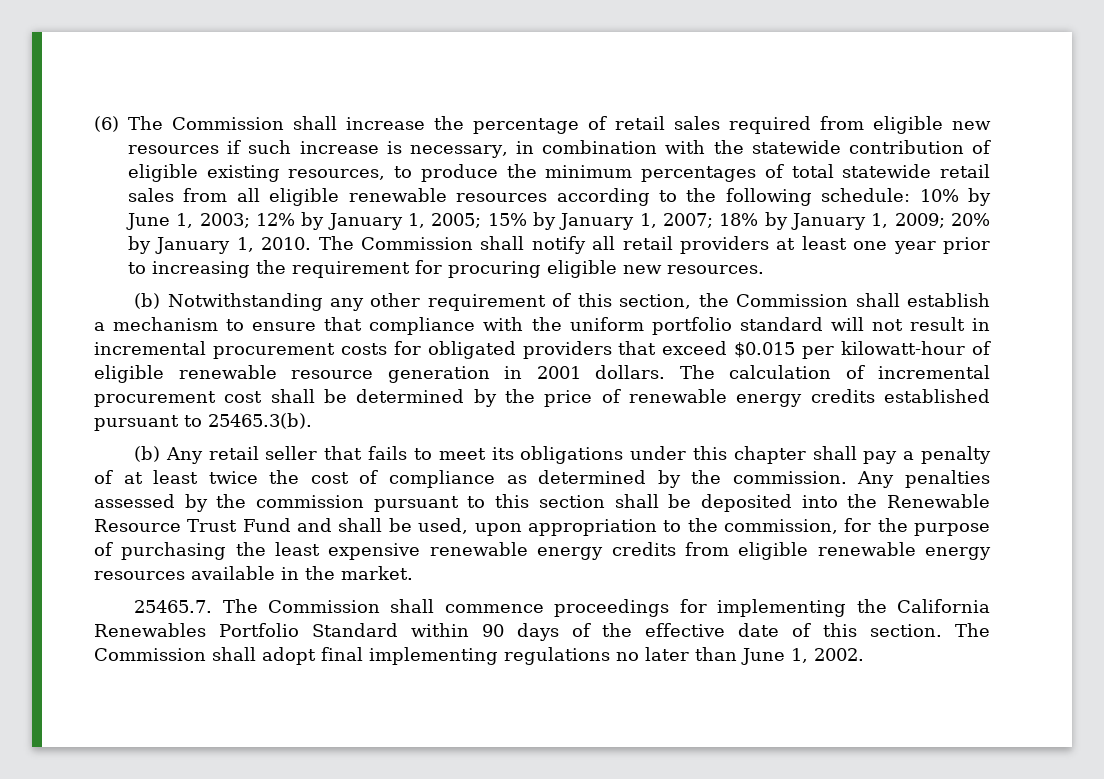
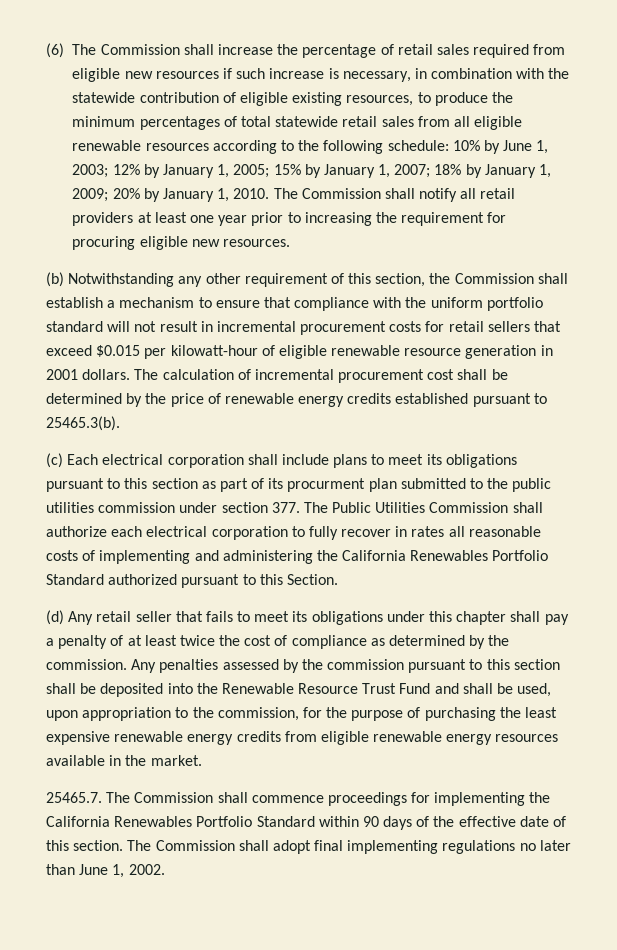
[427,341,612,359] obligated providers -> [448,321,530,332] retail sellers
[134,446,161,462] (b) -> [46,453,517,468] [46,478,552,492] [46,502,543,513] [46,526,541,540] [46,550,549,564] [46,574,338,588] [46,610,64,625] (c) Each electrical corporation shall include plans to meet its obligations pursuant to this section as part of its procurment plan submitted to the public utilities commission under section 377. The Public Utilities Commission shall authorize each electrical corporation to fully recover in rates all reasonable costs of implementing and administering the California Renewables Portfolio Standard authorized pursuant to this Section. // (d)

